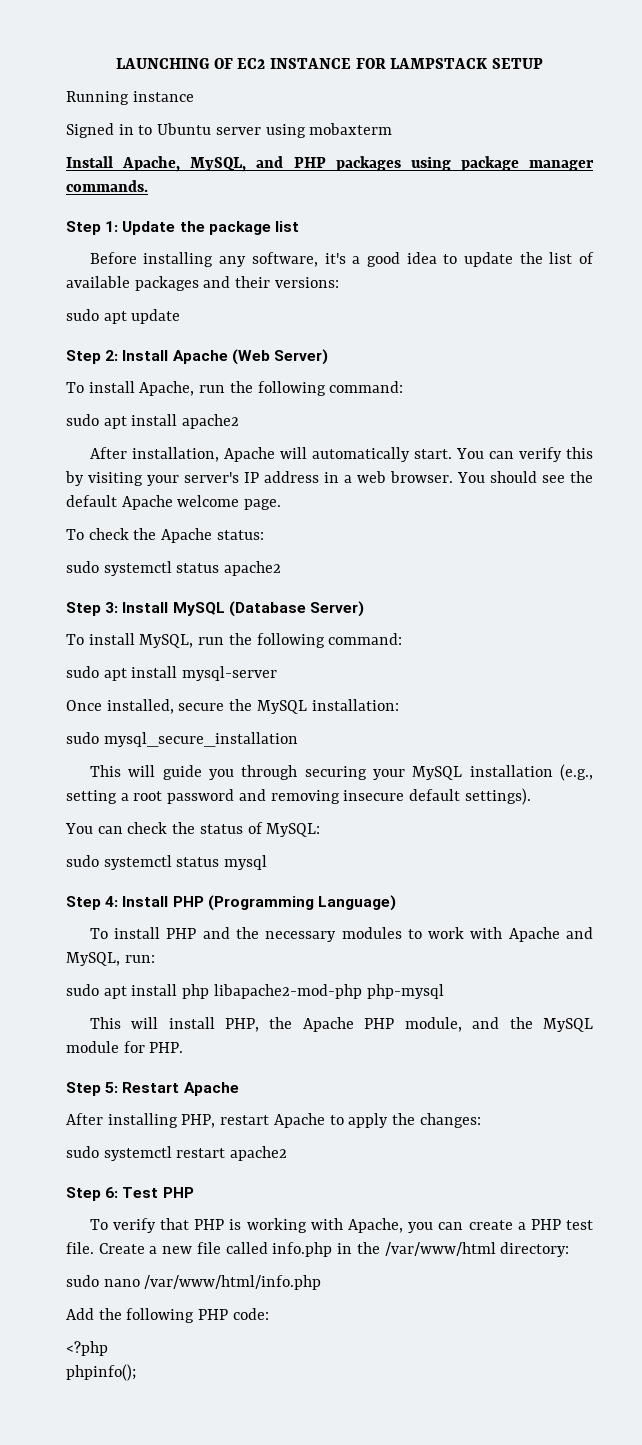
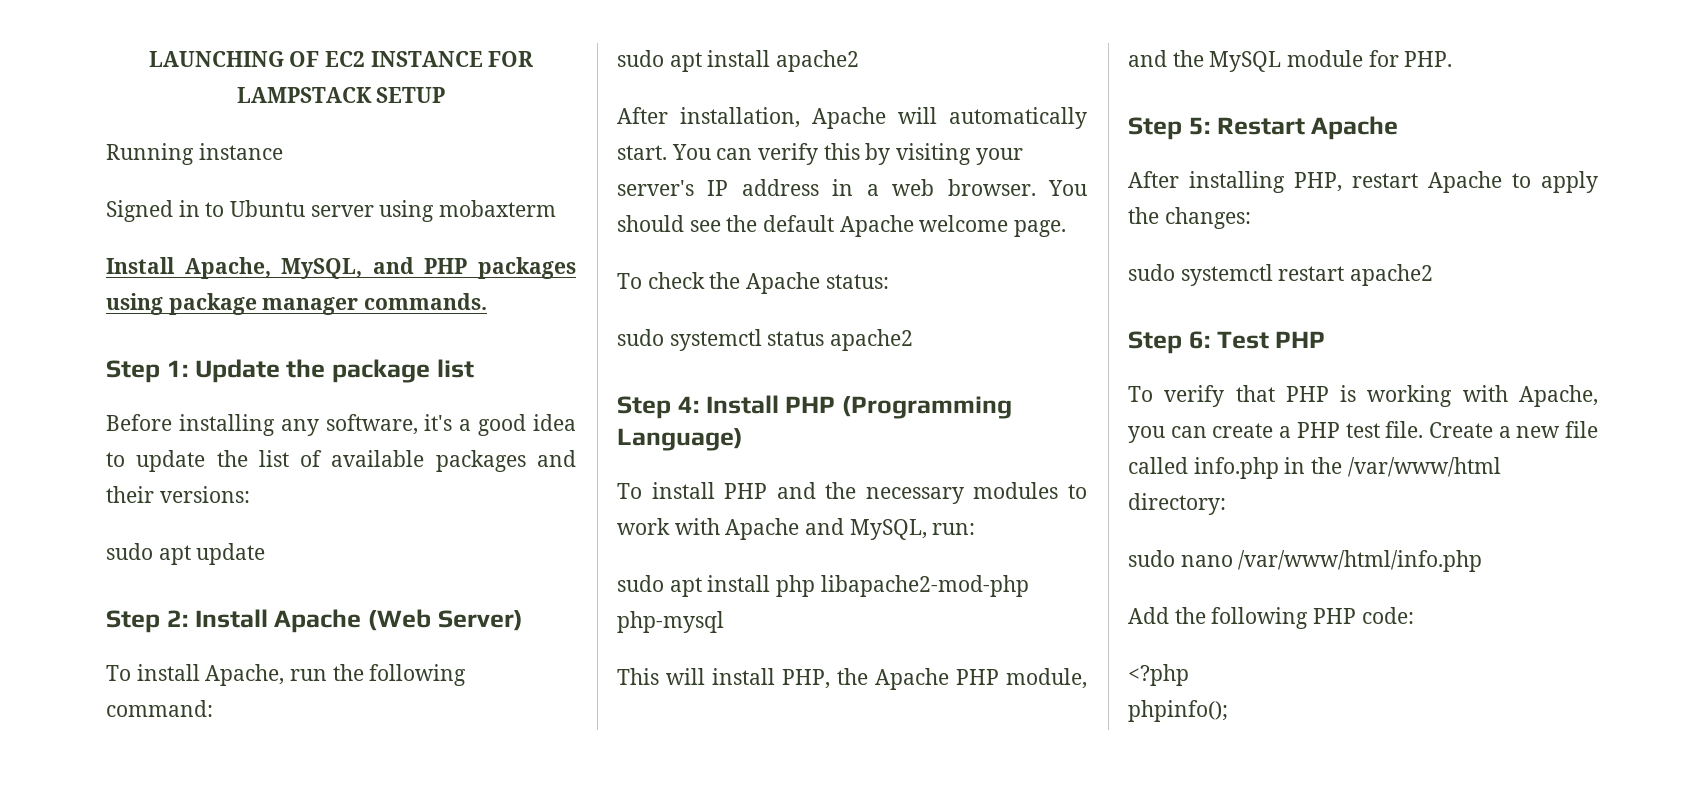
[66,601,364,617] [66,633,403,648] [66,666,278,681] [66,699,399,714] [66,732,298,747] [89,764,594,781] [66,788,531,805] [65,822,321,837] [66,855,268,870] // Step 3: Install MySQL (Database Server) // To install MySQL, run the following command: // sudo apt install mysql-server // Once installed, secure the MySQL installation: // sudo mysql_secure_installation // This will guide you through securing your MySQL installation (e.g., setting a root password and removing insecure default settings). // You can check the status of MySQL: // sudo systemctl status mysql -> (914, 340) none

